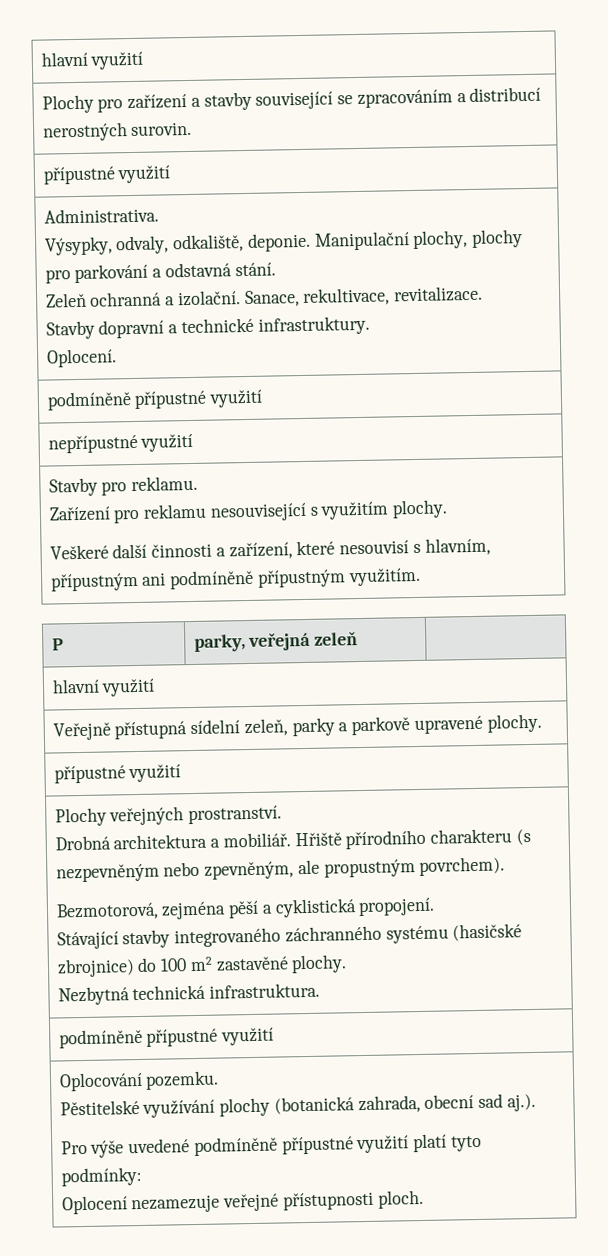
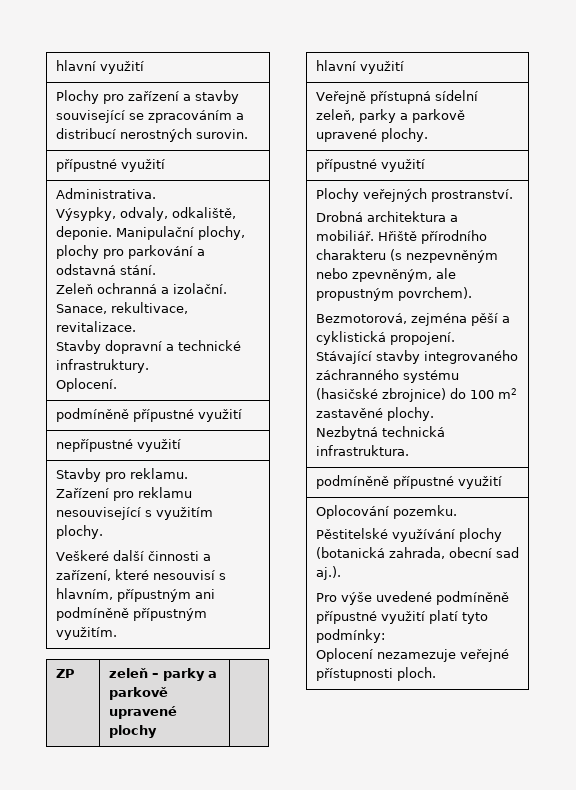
[51,638,64,651] [193,631,359,652] P | parky, veřejná zeleň -> [55,669,75,678] [108,668,217,681] [108,687,168,700] [108,706,177,719] [108,725,157,738] ZP | zeleň – parky a parkově upravené plochy

